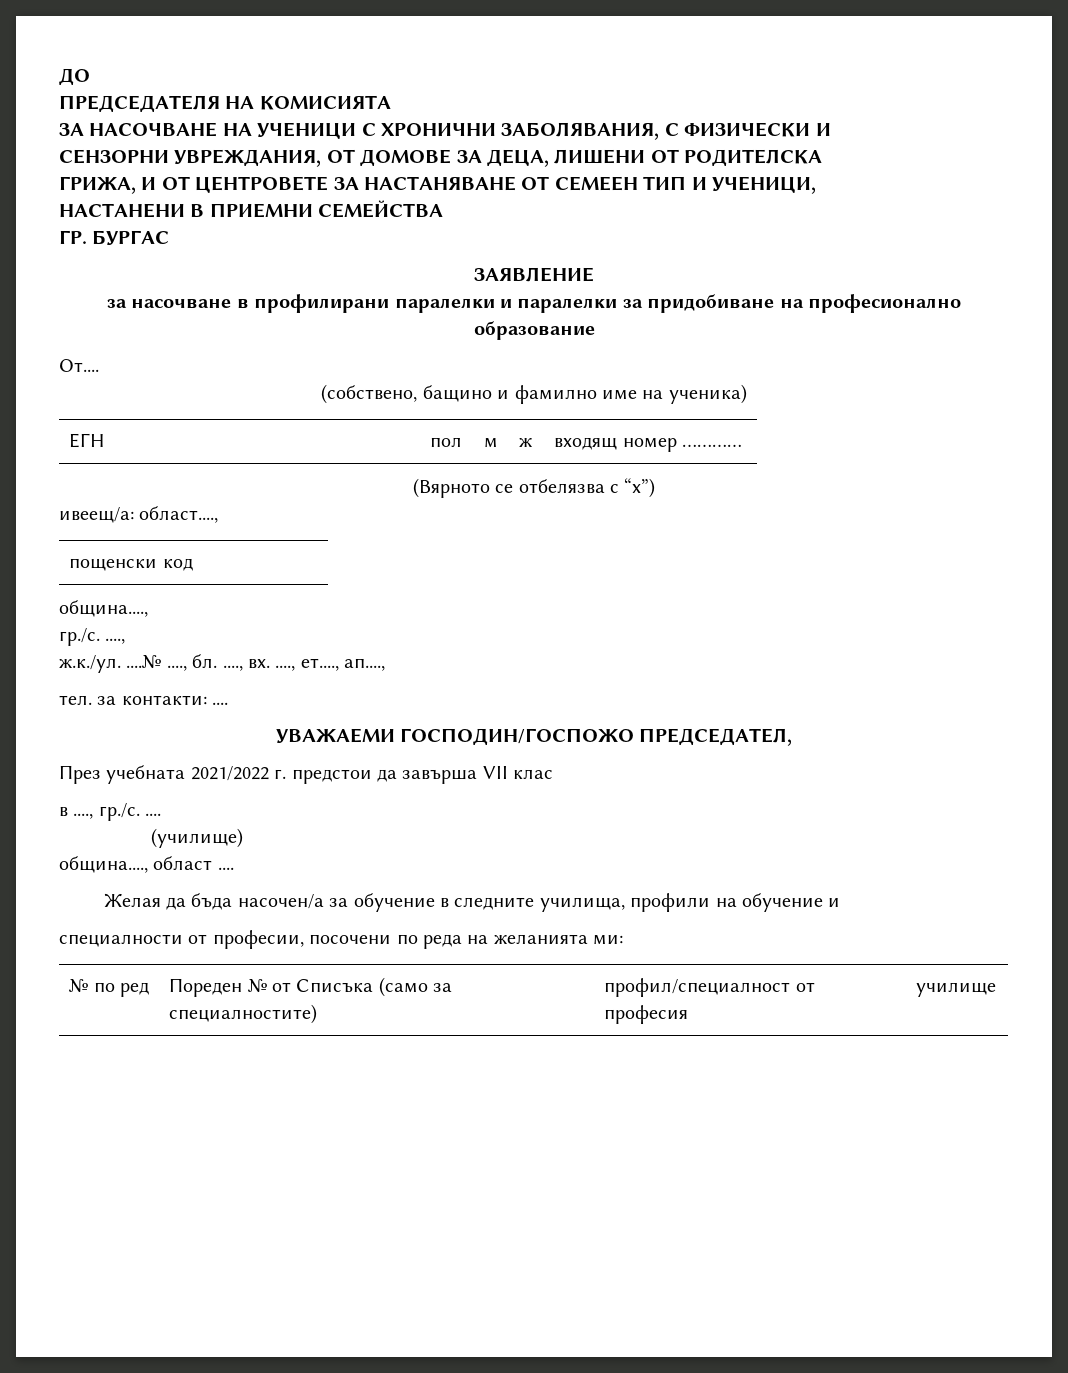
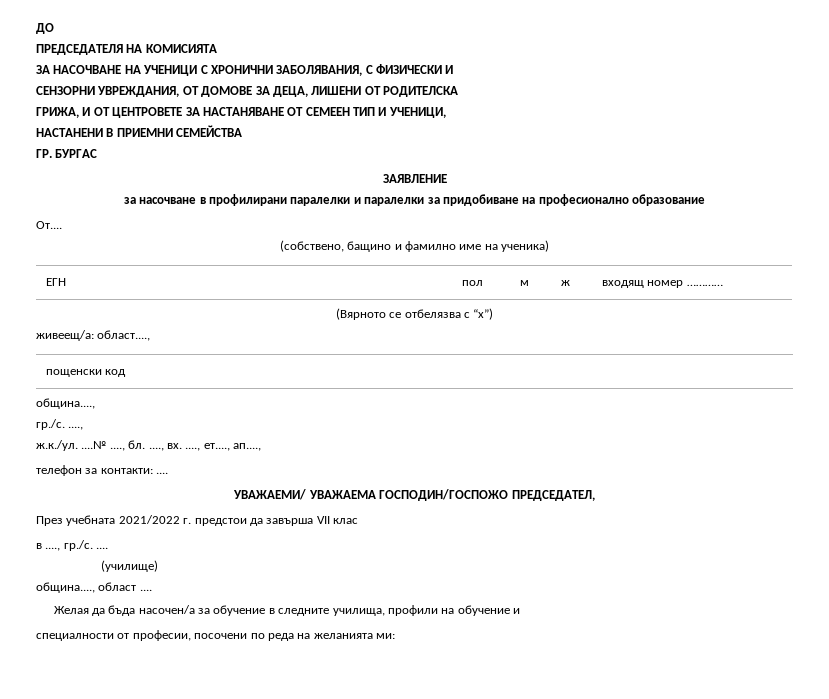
[59,507,134,523] ивеещ/а: -> [36,330,94,341] живеещ/а:
[59,695,92,705] тел. -> [36,465,82,476] телефон
[275,728,395,743] УВАЖАЕМИ -> [233,489,376,500] УВАЖАЕМИ/ УВАЖАЕМА
[69,979,150,997] [169,977,453,997] [169,1004,318,1024] [604,978,815,997] [604,1005,689,1024] [916,982,997,997] // № по ред | Пореден № от Списъка (само за специалностите) | профил/специалност от професия | училище -> (395, 636) none

